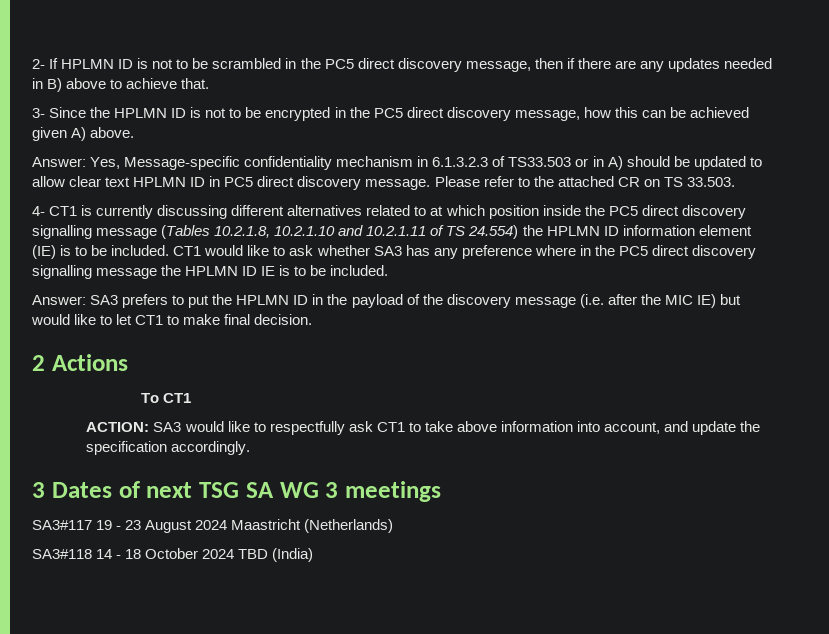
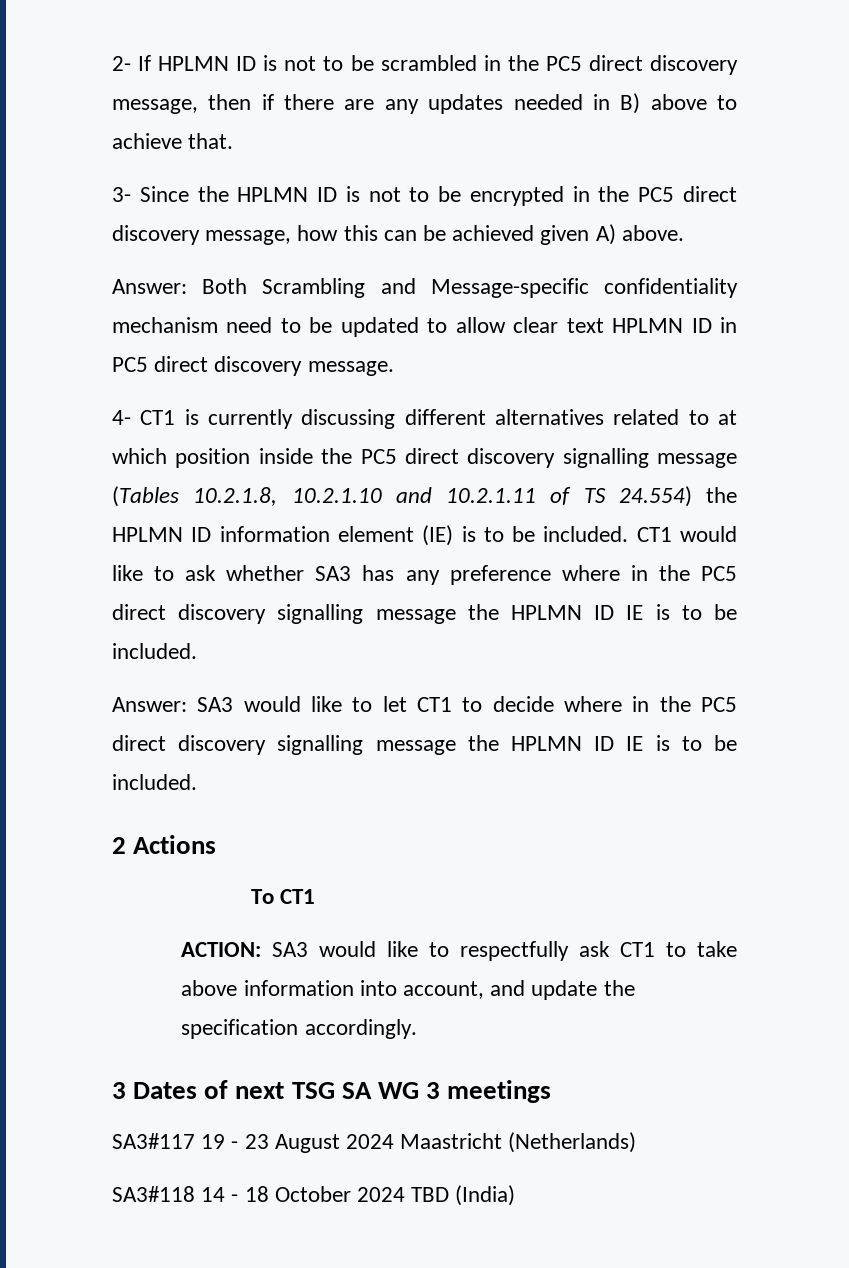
[90,156,670,170] Yes, Message-specific confidentiality mechanism in 6.1.3.2.3 of TS33.503 or in A) should -> [202,278,738,298] [112,317,301,333] Both Scrambling and Message-specific confidentiality mechanism need to
[434,176,735,187] Please refer to the attached CR on TS 33.503. -> (394, 368) none
[122,294,741,308] prefers to put the HPLMN ID in the payload of the discovery message (i.e. after the MIC IE) but -> (234, 704) none
[183,314,313,325] make final decision. -> [492,696,737,712] [112,735,738,755] [112,774,197,790] decide where in the PC5 direct discovery signalling message the HPLMN ID IE is to be included.

